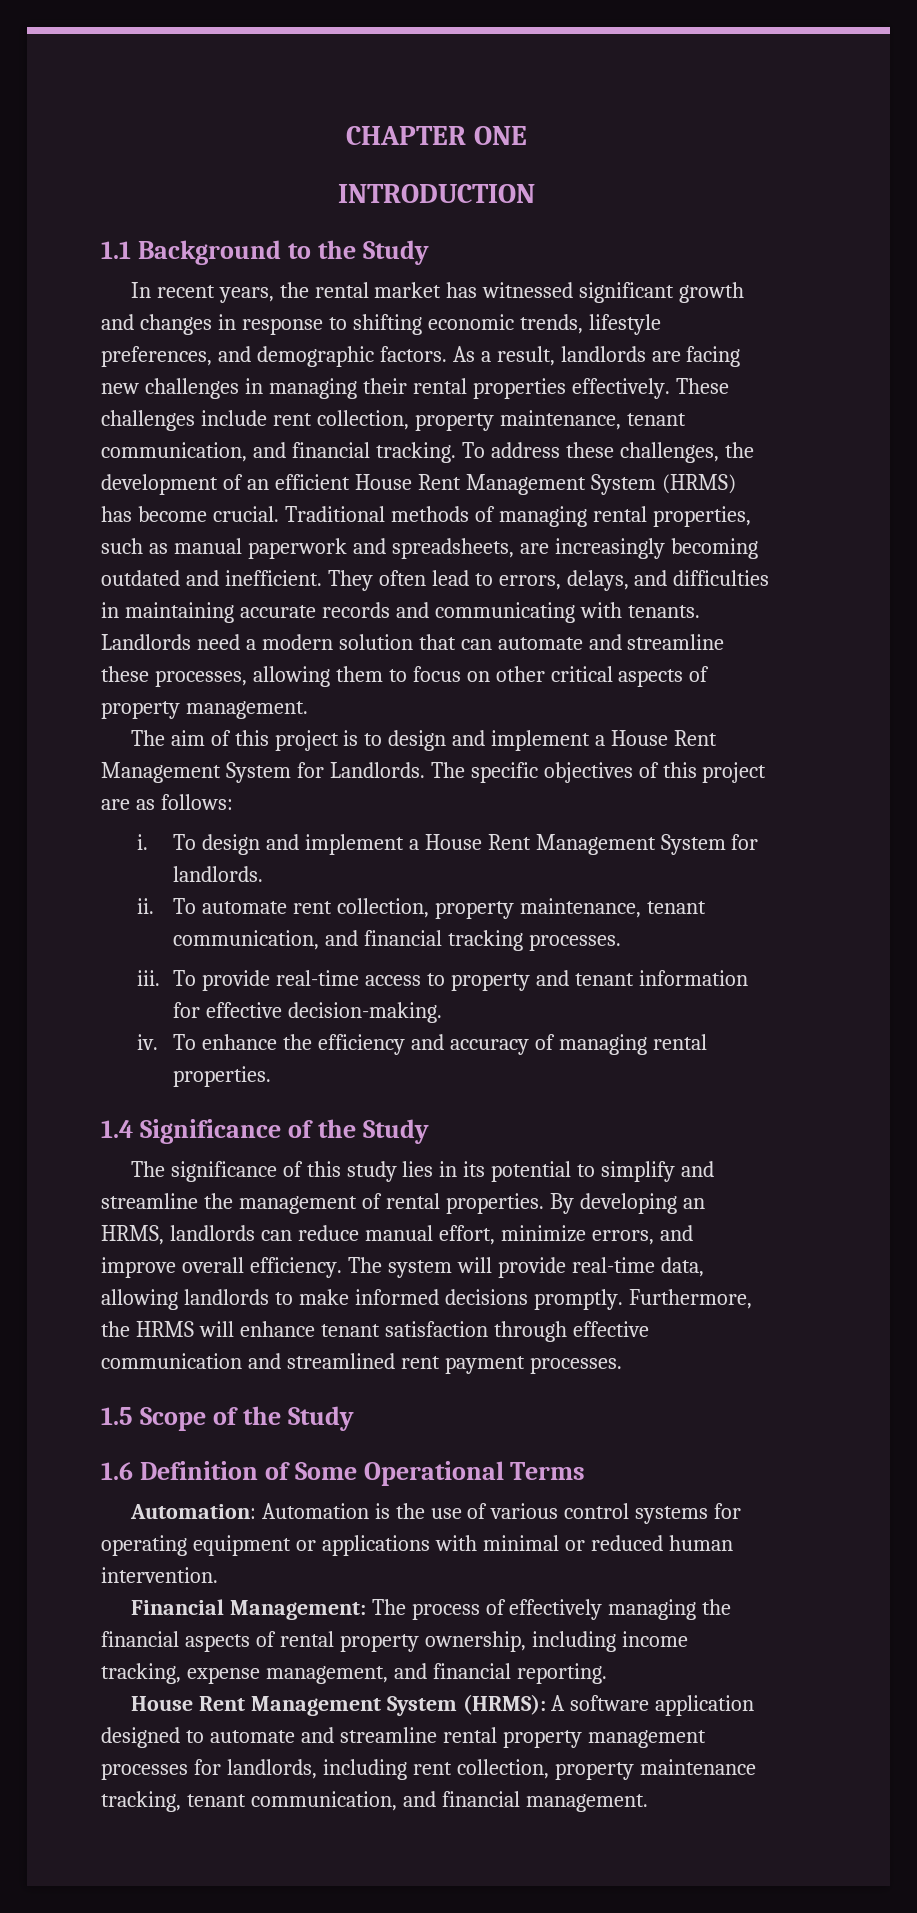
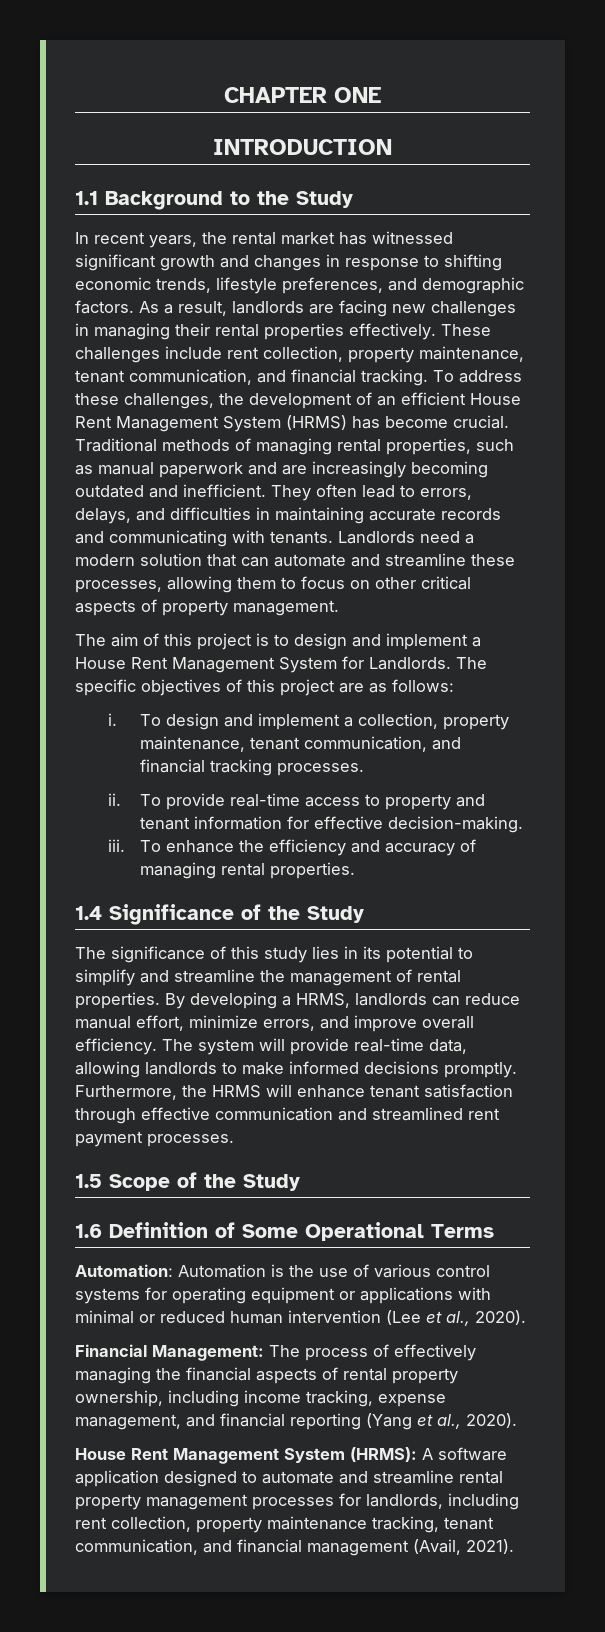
[391,538,514,559] spreadsheets, -> (277, 468) none
[424,834,759,855] [172,866,263,882] [136,898,332,914] House Rent Management System for landlords. // ii. To automate rent -> (354, 722) none
[136,970,160,986] iii. -> [107,793,121,806] ii.
[136,1034,158,1050] iv. -> [107,839,125,852] iii.
[682,1198,705,1209] an -> [282,996,291,1006] a
[101,1567,218,1583] intervention. -> [288,1310,526,1326] intervention (Lee et al., 2020).
[516,1663,607,1684] reporting. -> [290,1413,517,1430] reporting (Yang et al., 2020).
[525,1794,648,1812] management. -> [307,1539,514,1556] management (Avail, 2021).

